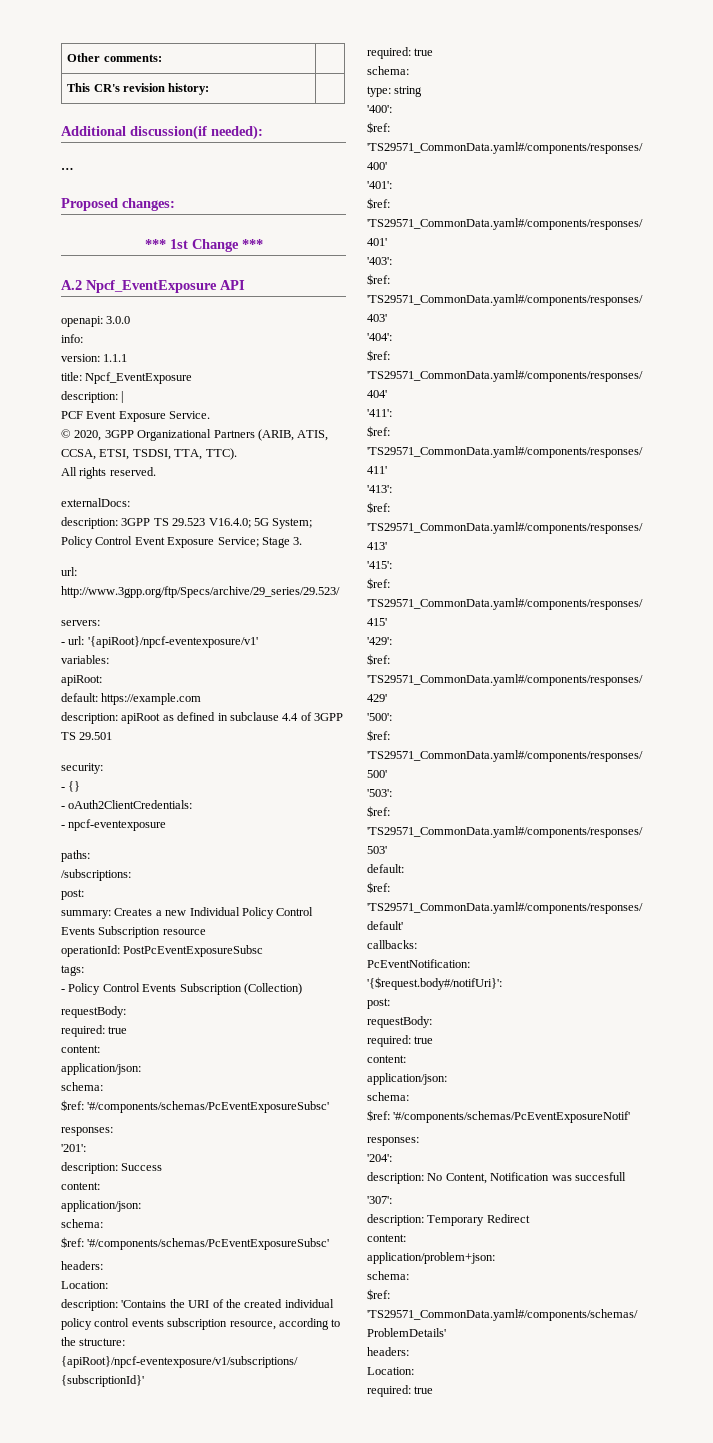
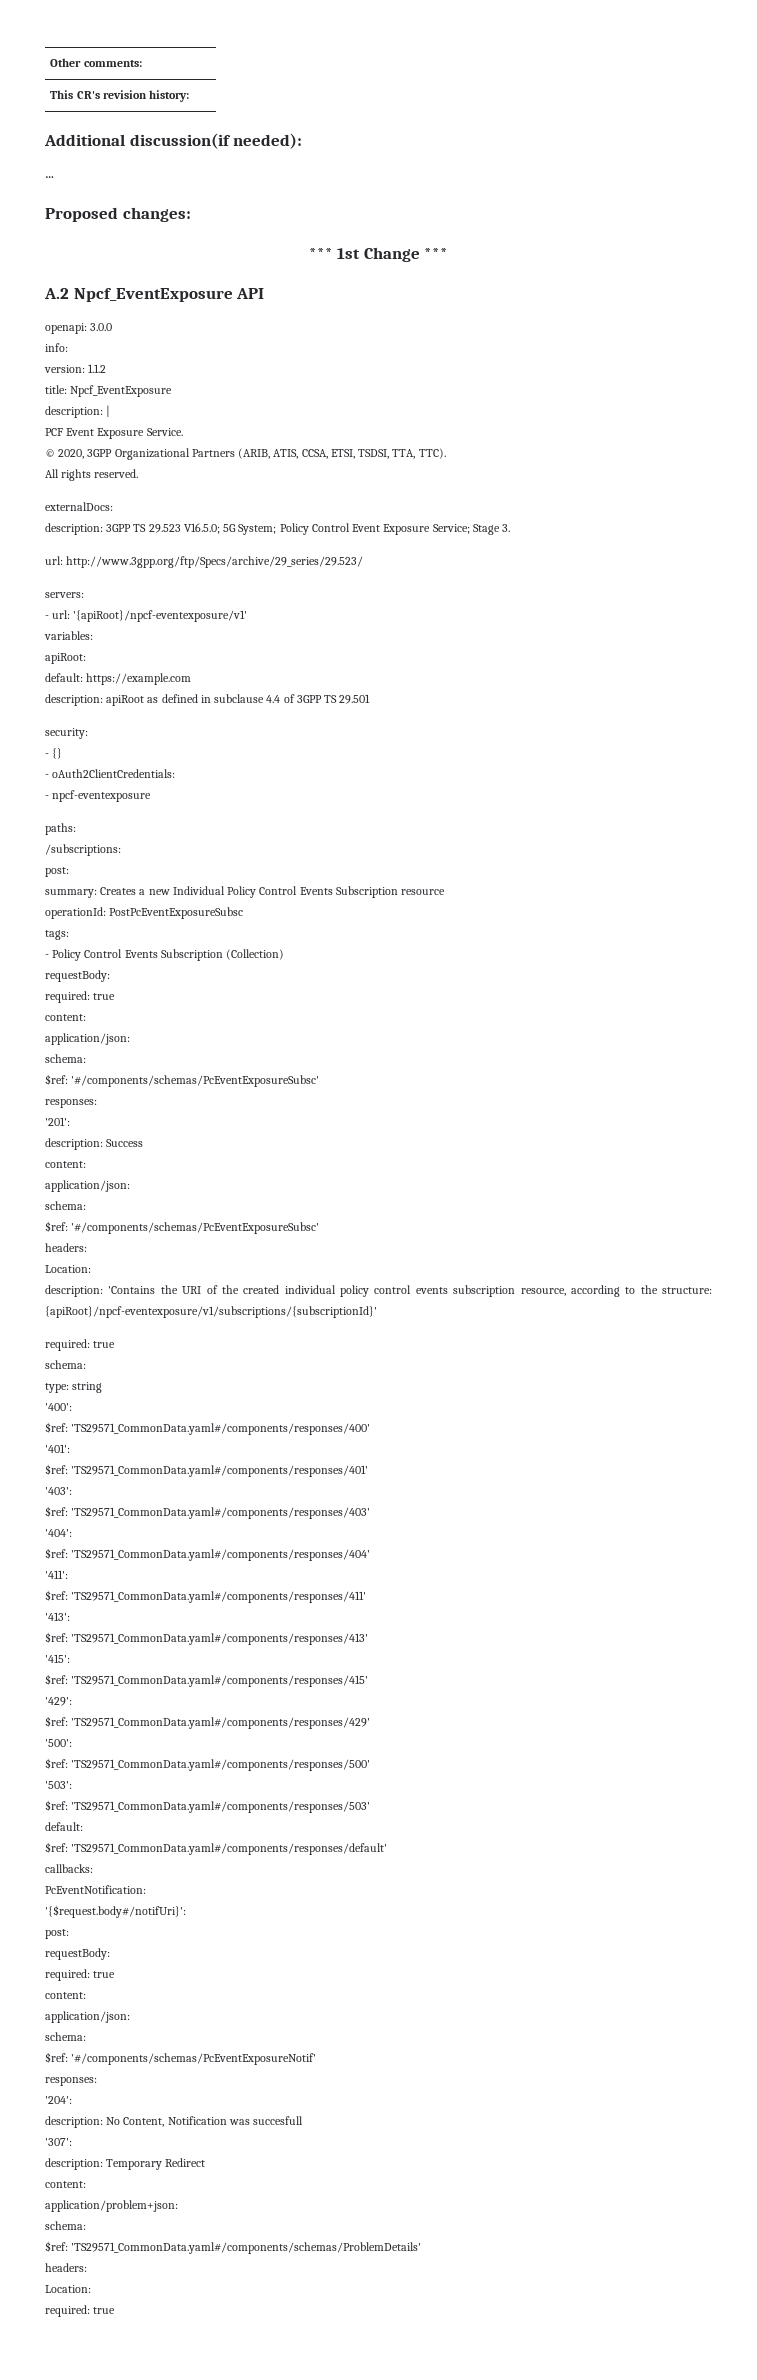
[103,354,128,362] 1.1.1 -> [88,364,107,373] 1.1.2
[208,518,251,528] V16.4.0; -> [183,523,220,534] V16.5.0;

